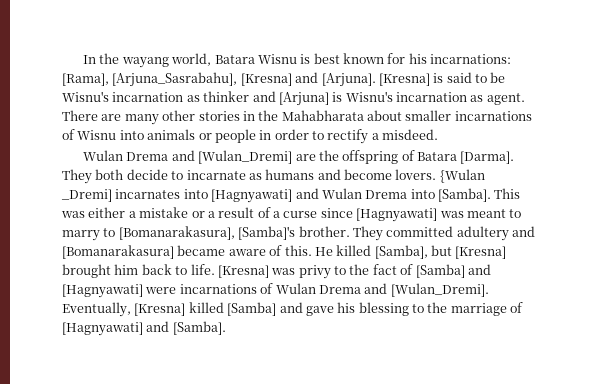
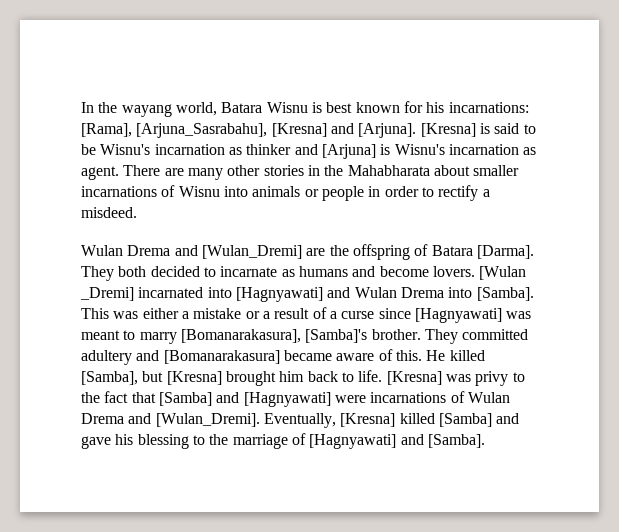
[126,169,168,180] decide -> [150,266,200,277] decided
[439,169,485,183] [61,189,181,202] {Wulan _Dremi] incarnates -> [479,266,527,280] [80,287,204,301] [Wulan _Dremi] incarnated
[103,228,116,237] to -> (177, 338) none
[400,264,414,275] of -> [131,392,156,403] that

